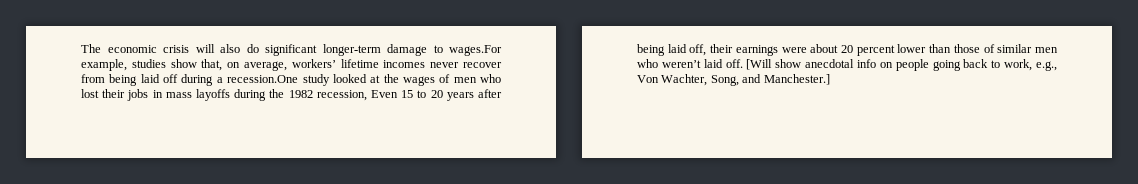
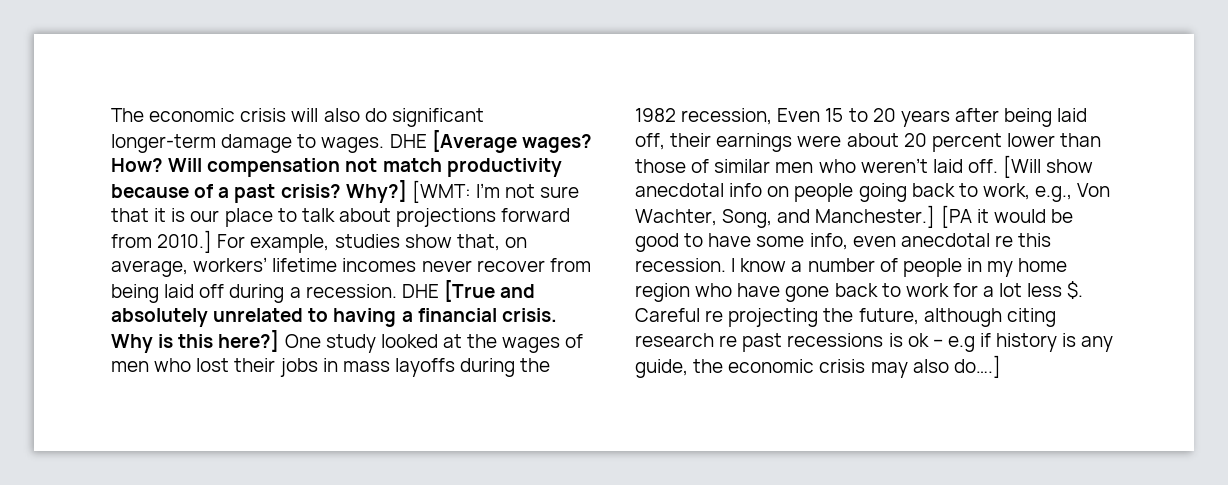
[449,45,502,56] wages.For -> [321,130,592,153] [111,158,562,177] [111,180,580,203] [111,208,571,227] [111,230,246,253] wages. DHE [Average wages? How? Will compensation not match productivity because of a past crisis? Why?] [WMT: I’m not sure that it is our place to talk about projections forward from 2010.] For
[227,75,299,83] recession.One -> [305,280,536,302] [111,308,557,327] [111,330,321,353] recession. DHE [True and absolutely unrelated to having a financial crisis. Why is this here?] One
(830, 79) none -> [940,205,1073,228] [635,233,1052,252] [635,258,1068,277] [635,281,1084,302] [635,308,1056,327] [635,333,1114,352] [635,355,1001,378] [PA it would be good to have some info, even anecdotal re this recession. I know a number of people in my home region who have gone back to work for a lot less $. Careful re projecting the future, although citing research re past recessions is ok – e.g if history is any guide, the economic crisis may also do….]

